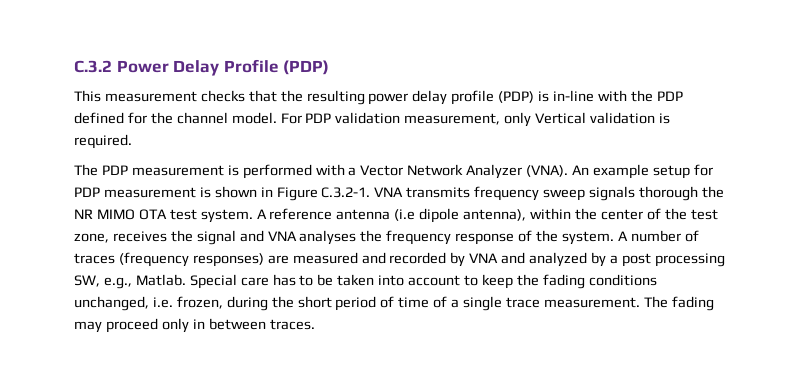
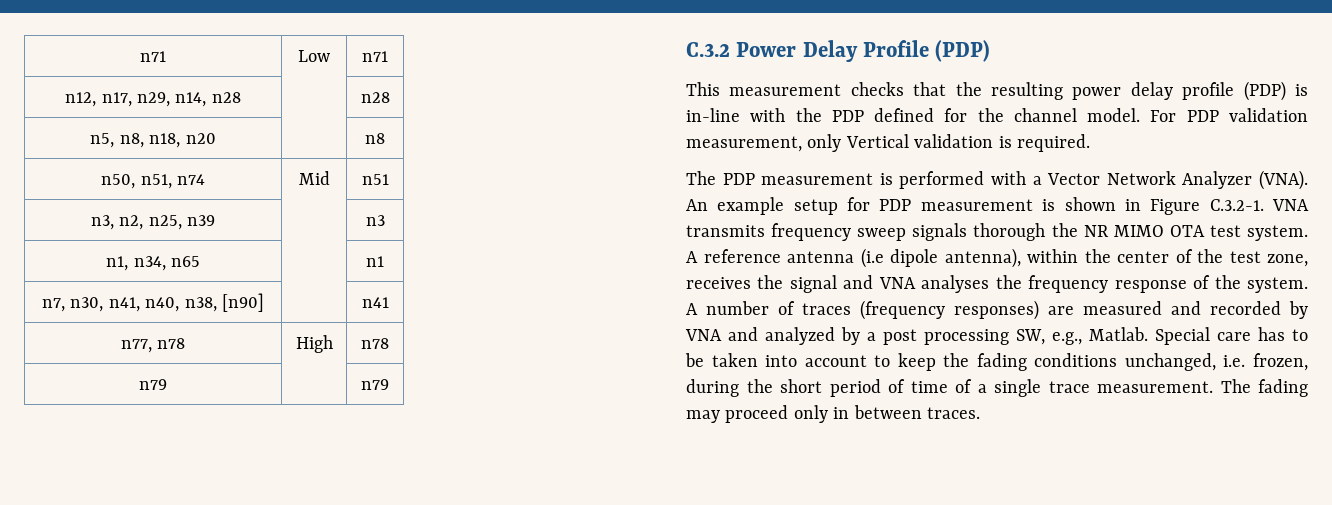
(74, 66) none -> [140,51,166,62] [298,50,330,62] [362,51,388,62] [65,92,241,107] [360,92,390,103] [90,133,216,148] [365,133,385,144] [101,174,205,189] [298,171,330,185] [361,174,389,185] [90,215,216,230] [365,215,385,226] [106,256,200,271] [366,256,384,267] [42,293,264,312] [361,297,389,308] [120,338,186,353] [295,335,333,353] [361,338,389,349] [139,379,167,390] [361,379,389,390] n71 | Low | n71 // n12, n17, n29, n14, n28 | | n28 // n5, n8, n18, n20 | | n8 // n50, n51, n74 | Mid | n51 // n3, n2, n25, n39 | | n3 // n1, n34, n65 | | n1 // n7, n30, n41, n40, n38, [n90] | | n41 // n77, n78 | High | n78 // n79 | | n79 //

